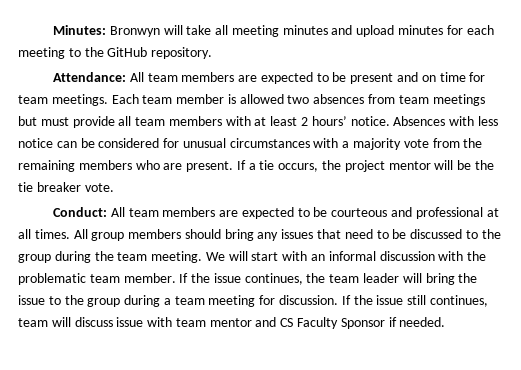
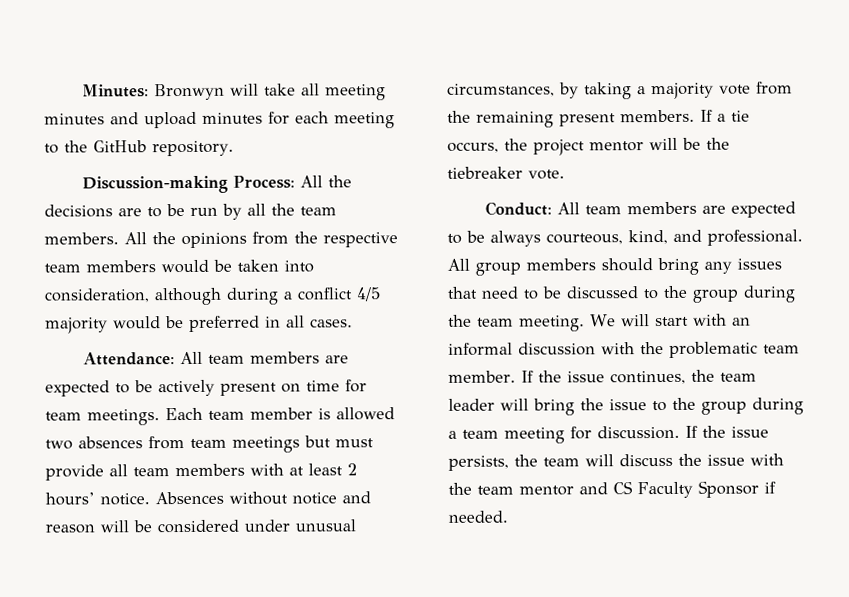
(213, 53) none -> [82,175,353,194] [44,203,337,220] [44,231,398,249] [44,259,314,274] [44,287,381,306] [45,315,353,334] // Discussion-making Process: All the decisions are to be run by all the team members. All the opinions from the respective team members would be taken into consideration, although during a conflict 4/5 majority would be preferred in all cases.
[350,72,419,84] present and -> [158,379,277,397] actively present
[449,116,498,126] [18,138,339,148] with less notice can be considered for unusual circumstances with -> [229,491,371,505] [45,519,356,534] [447,82,632,100] without notice and reason will be considered under unusual circumstances, by taking
[78,160,234,172] members who are present. -> [559,109,695,127] present members.
[18,182,81,192] tie breaker -> [447,166,523,179] tiebreaker
[331,207,499,219] [18,229,70,239] courteous and professional at all times. -> [490,229,803,247] always courteous, kind, and professional.
[407,295,488,307] still continues, -> [448,454,538,471] persists, the
(113, 322) none -> [678,453,702,466] the
(173, 322) none -> [448,482,472,495] the

